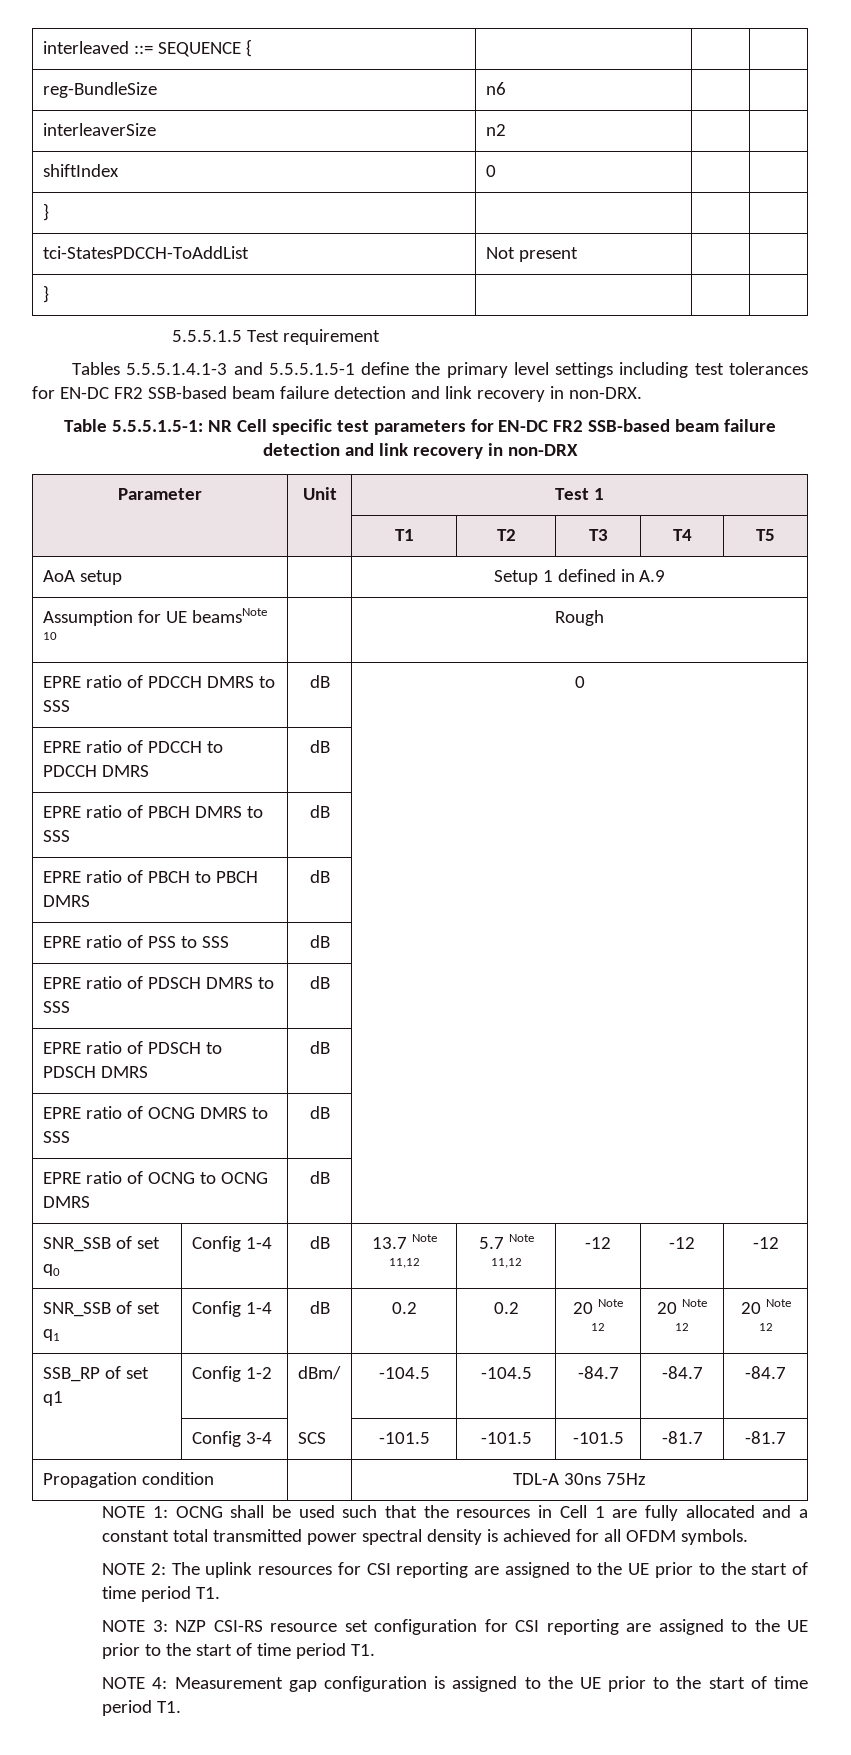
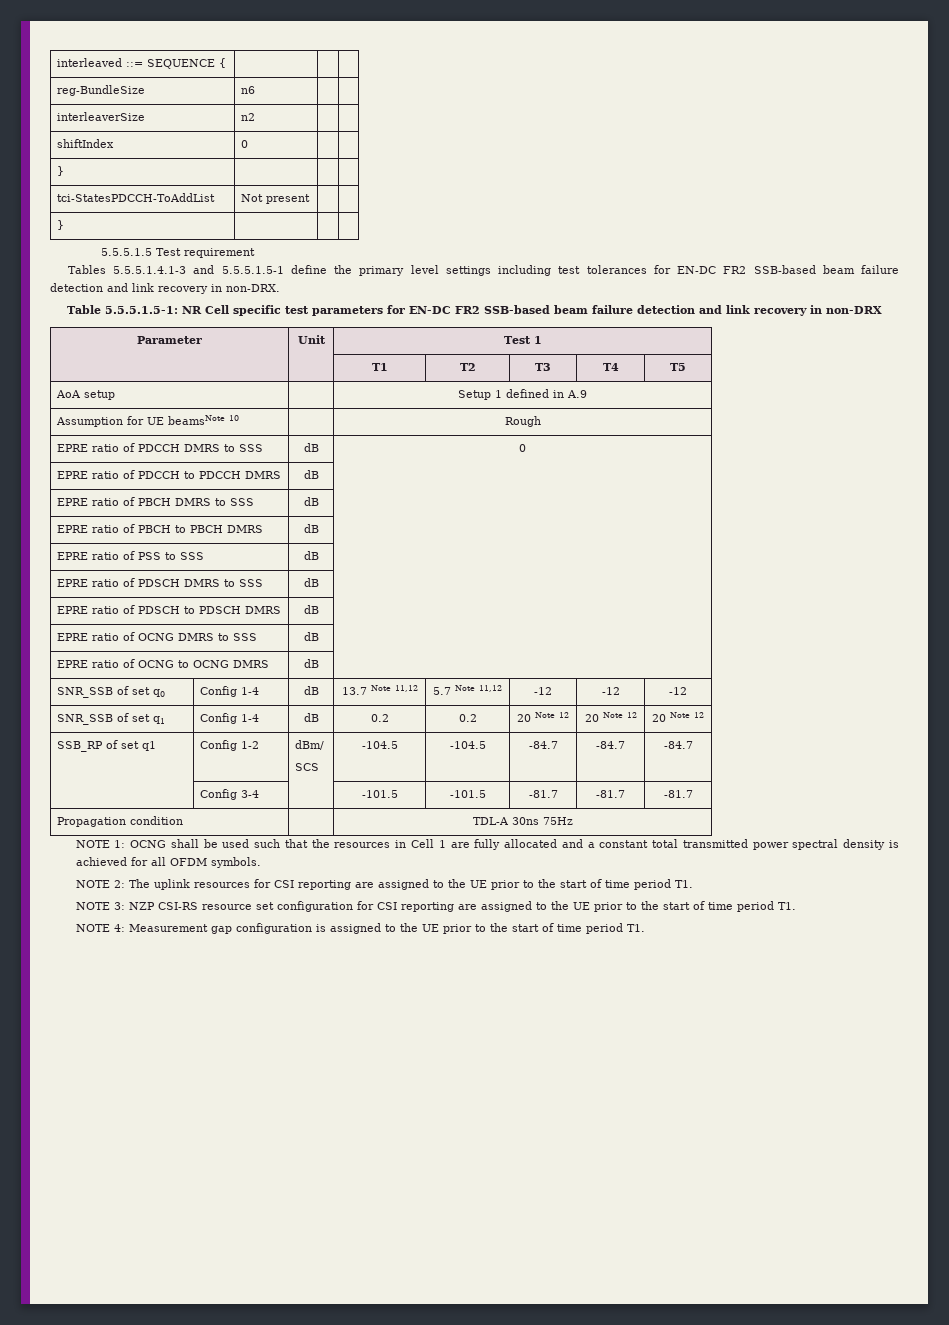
(341, 1373) none -> [295,763,320,771] // SCS
[297,1432,326,1444] [378,1432,430,1444] [480,1432,532,1444] [572,1432,624,1444] SCS | -101.5 | -101.5 | -101.5 -> [361,790,398,798] [449,790,486,798] [528,790,558,798] | -101.5 | -101.5 | -81.7

